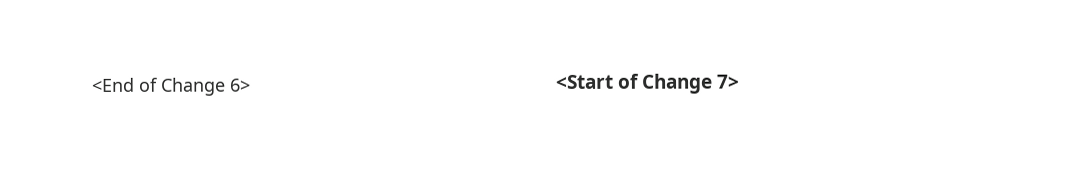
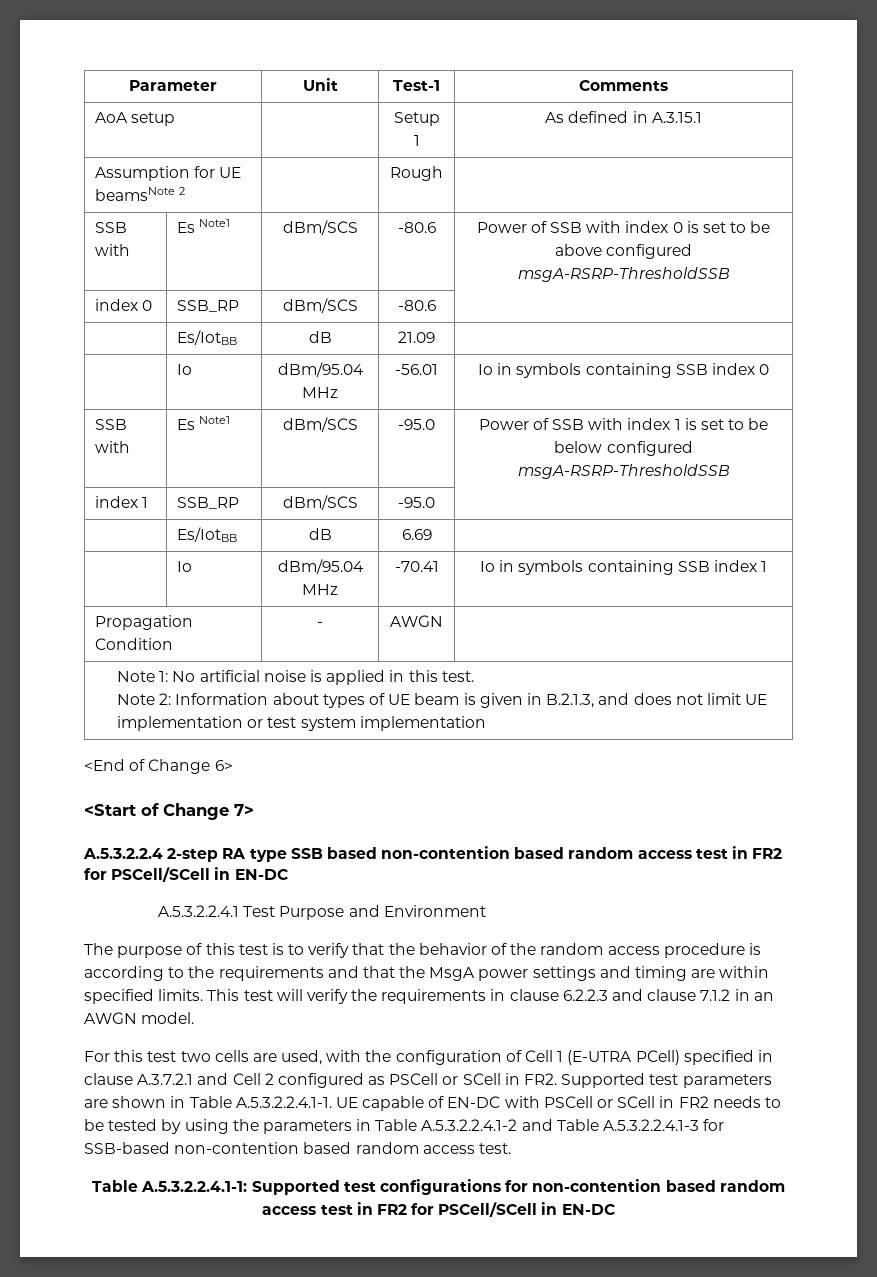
(91, 84) none -> [129,80,217,91] [302,78,338,91] [393,80,440,91] [579,80,668,91] [94,112,176,126] [393,112,440,126] [413,135,420,146] [545,111,702,123] [94,166,242,181] [94,187,186,201] [390,166,443,181] [94,222,127,233] [94,244,130,256] [176,219,231,233] [282,220,358,235] [397,222,436,233] [476,221,771,233] [554,244,693,259] [517,267,730,282] [94,299,153,311] [176,300,239,312] [282,298,358,313] [397,300,436,311] [176,330,237,345] [308,331,332,343] [398,331,435,343] [176,364,192,375] [277,362,364,377] [302,387,338,398] [395,364,438,375] [477,363,770,378] [94,419,127,430] [94,441,130,453] [176,416,231,430] [282,417,358,432] [398,419,435,430] [478,418,769,430] [554,441,693,456] [517,464,730,479] [94,496,149,508] [176,497,239,509] [282,495,358,510] [398,497,435,508] [176,527,237,542] [308,528,332,540] [401,529,432,540] [176,561,192,572] [277,559,364,574] [302,584,338,595] [394,561,439,572] [479,560,768,575] [94,615,193,630] [94,638,173,650] [317,622,323,627] [390,615,443,627] [117,670,474,685] [117,693,768,708] [117,716,486,731] Parameter | Unit | Test-1 | Comments // AoA setup | | Setup 1 | As defined in A.3.15.1 // Assumption for UE beamsNote 2 | | Rough | // SSB with | Es Note1 | dBm/SCS | -80.6 | Power of SSB with index 0 is set to be above configured msgA-RSRP-ThresholdSSB // index 0 | SSB_RP | dBm/SCS | -80.6 | // | Es/IotBB | dB | 21.09 | // | Io | dBm/95.04 MHz | -56.01 | Io in symbols containing SSB index 0 // SSB with | Es Note1 | dBm/SCS | -95.0 | Power of SSB with index 1 is set to be below configured msgA-RSRP-ThresholdSSB // index 1 | SSB_RP | dBm/SCS | -95.0 | // | Es/IotBB | dB | 6.69 | // | Io | dBm/95.04 MHz | -70.41 | Io in symbols containing SSB index 1 // Propagation Condition | - | AWGN | // Note 1: No artificial noise is applied in this test. // Note 2: Information about types of UE beam is given in B.2.1.3, and does not limit UE implementation or test system implementation //
(741, 81) none -> [83,846,783,862] [84,867,288,882] [158,905,486,920] [84,943,761,958] [84,966,770,981] [84,989,774,1004] [84,1012,195,1024] [84,1050,773,1065] [84,1073,772,1088] [84,1096,781,1111] [84,1119,725,1134] [84,1142,511,1154] [92,1179,785,1195] [262,1202,615,1217] // A.5.3.2.2.4 2-step RA type SSB based non-contention based random access test in FR2 for PSCell/SCell in EN-DC // A.5.3.2.2.4.1 Test Purpose and Environment // The purpose of this test is to verify that the behavior of the random access procedure is according to the requirements and that the MsgA power settings and timing are within specified limits. This test will verify the requirements in clause 6.2.2.3 and clause 7.1.2 in an AWGN model. // For this test two cells are used, with the configuration of Cell 1 (E-UTRA PCell) specified in clause A.3.7.2.1 and Cell 2 configured as PSCell or SCell in FR2. Supported test parameters are shown in Table A.5.3.2.2.4.1-1. UE capable of EN-DC with PSCell or SCell in FR2 needs to be tested by using the parameters in Table A.5.3.2.2.4.1-2 and Table A.5.3.2.2.4.1-3 for SSB-based non-contention based random access test. // Table A.5.3.2.2.4.1-1: Supported test configurations for non-contention based random access test in FR2 for PSCell/SCell in EN-DC

